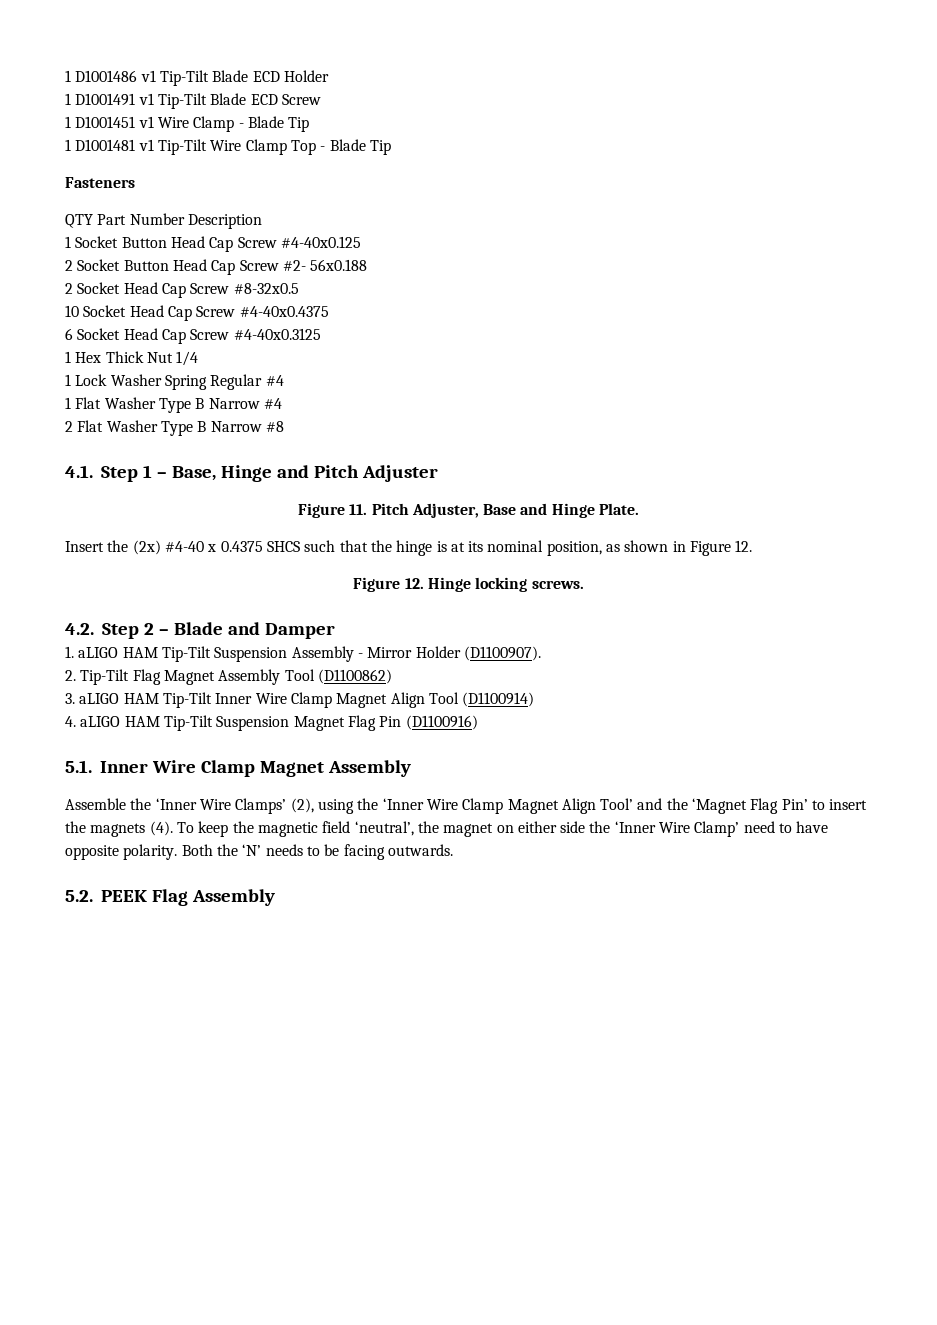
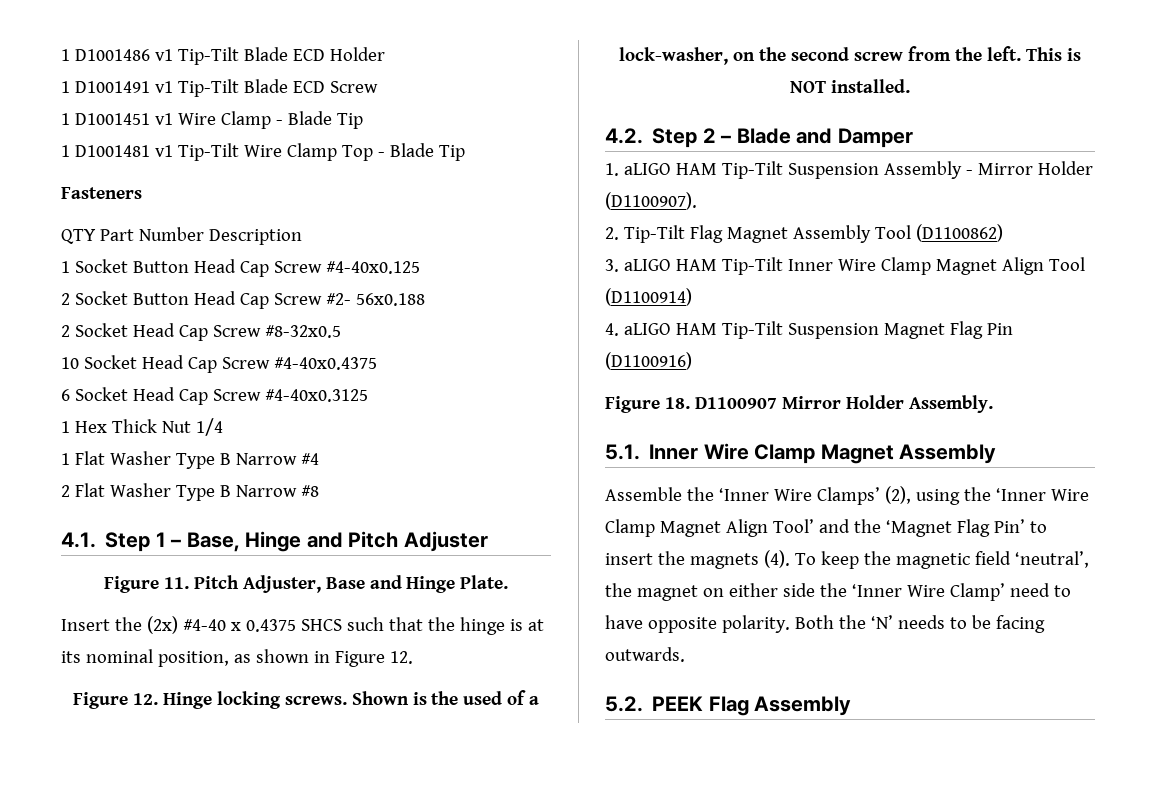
[65,374,284,390] // 1 Lock Washer Spring Regular #4 -> (223, 427) none
(584, 584) none -> [351,690,540,705] [619,46,1081,65] [790,79,910,93] Shown is the used of a lock-washer, on the second screw from the left. This is NOT installed.
(478, 722) none -> [605,395,993,413] // Figure 18. D1100907 Mirror Holder Assembly.

